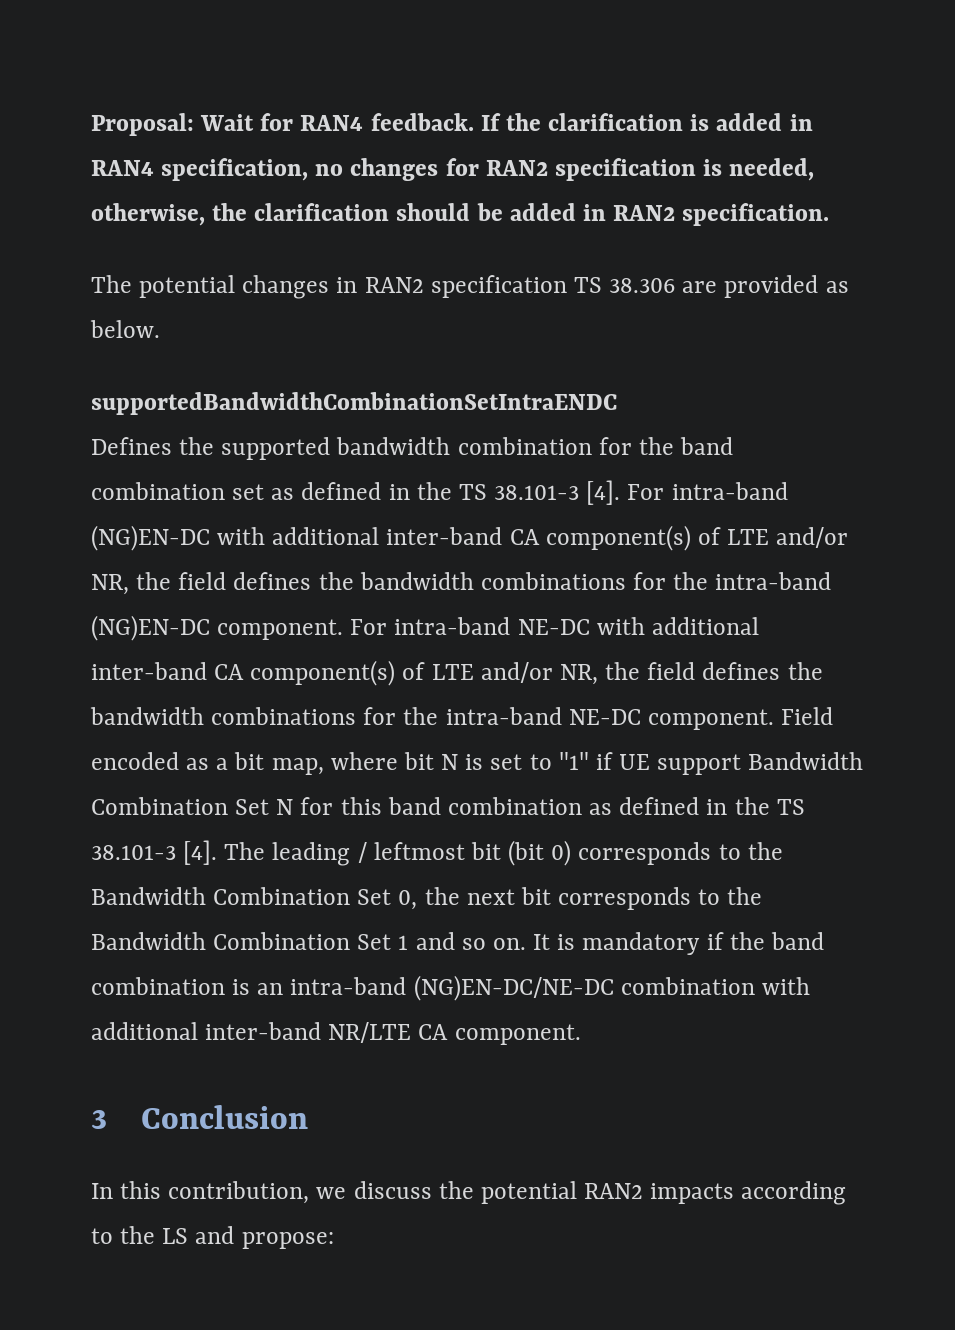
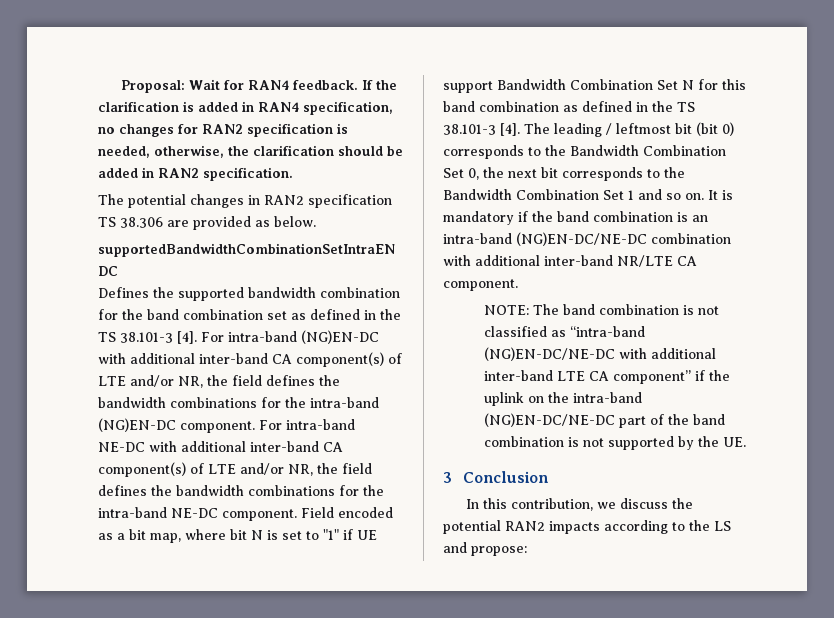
(581, 1034) none -> [483,304,719,315] [483,326,645,337] [483,347,716,361] [483,370,730,384] [483,392,642,406] [483,413,725,428] [483,436,746,450] // NOTE: The band combination is not classified as “intra-band (NG)EN-DC/NE-DC with additional inter-band LTE CA component” if the uplink on the intra-band (NG)EN-DC/NE-DC part of the band combination is not supported by the UE.

